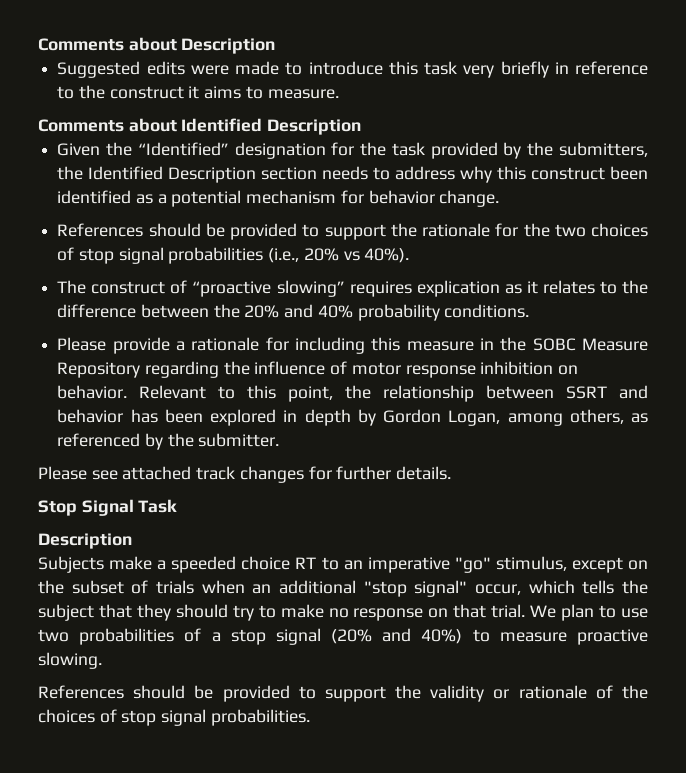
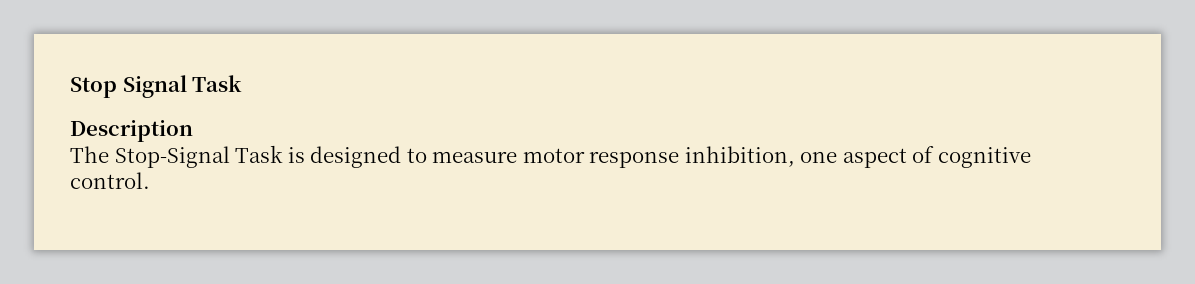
[38,37,276,54] [57,61,648,78] [57,85,339,99] [38,118,362,135] [57,142,648,159] [57,166,649,183] [57,190,500,207] [57,223,648,240] [57,247,410,264] [57,280,648,297] [57,304,530,321] [57,337,648,354] [57,361,579,378] [57,385,648,402] [57,409,648,426] [57,433,280,450] [38,466,452,483] [38,499,178,516] [38,533,132,549] [38,556,648,573] [38,580,648,597] [38,604,648,621] [38,628,648,645] [38,652,102,669] [38,685,648,702] [38,709,310,726] Comments about Description // Suggested edits were made to introduce this task very briefly in reference to the construct it aims to measure. // Comments about Identified Description // Given the “Identified” designation for the task provided by the submitters, the Identified Description section needs to address why this construct been identified as a potential mechanism for behavior change. // References should be provided to support the rationale for the two choices of stop signal probabilities (i.e., 20% vs 40%). // The construct of “proactive slowing” requires explication as it relates to the difference between the 20% and 40% probability conditions. // Please provide a rationale for including this measure in the SOBC Measure Repository regarding the influence of motor response inhibition on behavior. Relevant to this point, the relationship between SSRT and behavior has been explored in depth by Gordon Logan, among others, as referenced by the submitter. // Please see attached track changes for further details. // Stop Signal Task // Description // Subjects make a speeded choice RT to an imperative "go" stimulus, except on the subset of trials when an additional "stop signal" occur, which tells the subject that they should try to make no response on that trial. We plan to use two probabilities of a stop signal (20% and 40%) to measure proactive slowing. // References should be provided to support the validity or rationale of the choices of stop signal probabilities. -> [70,75,243,98] [70,120,193,142] [70,145,1031,168] [70,172,150,189] Stop Signal Task // Description // The Stop-Signal Task is designed to measure motor response inhibition, one aspect of cognitive control.

